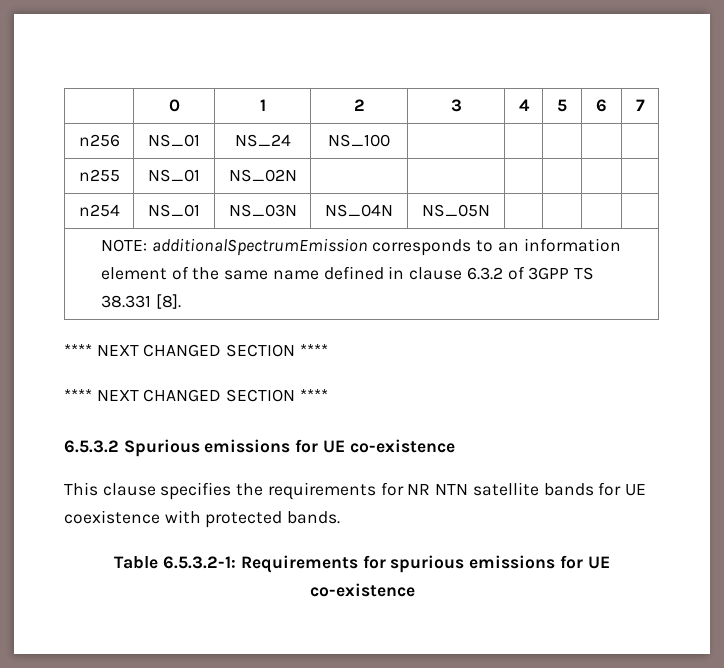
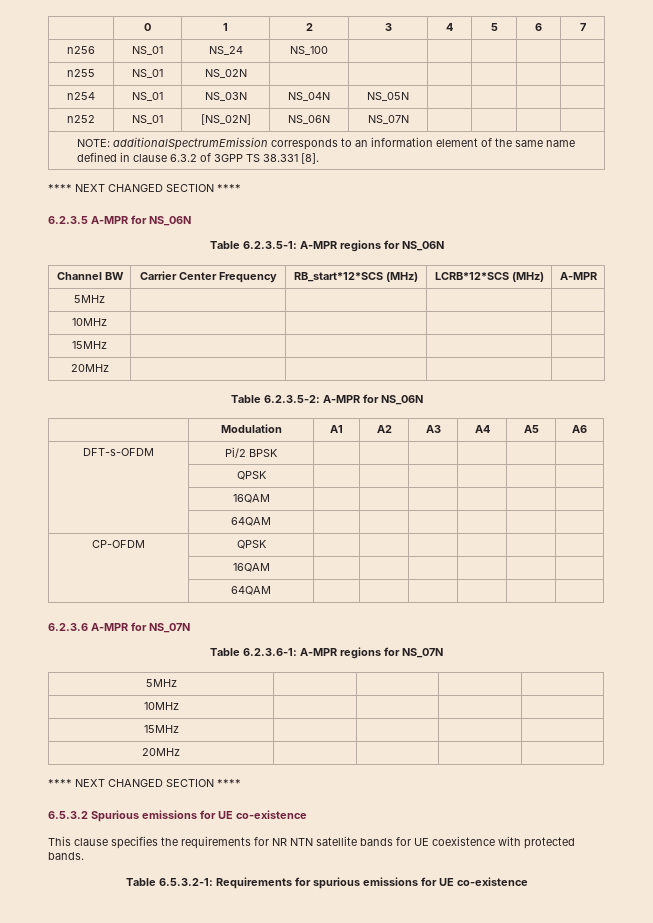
(490, 210) none -> [67,115,95,123] [132,115,163,124] [200,114,251,125] [288,115,330,124] [367,115,409,124] // n252 | NS_01 | [NS_02N] | NS_06N | NS_07N | | | |
(328, 350) none -> [48,215,191,226] [209,240,444,252] [56,272,124,280] [139,271,277,283] [294,272,419,282] [434,272,544,282] [559,272,597,280] [74,295,105,303] [72,318,107,326] [72,341,107,349] [70,364,109,372] [230,394,423,405] [220,424,282,433] [330,425,344,433] [376,425,392,433] [425,425,441,433] [474,425,490,433] [523,425,539,433] [572,425,587,433] [83,448,154,456] [225,447,278,458] [236,471,267,480] [232,494,270,503] [231,517,271,526] [92,540,145,548] [236,540,267,549] [232,563,270,572] [231,586,271,595] [48,622,190,633] [210,647,443,659] [145,679,177,687] [143,702,179,710] [143,725,179,733] [142,748,180,756] // 6.2.3.5 A-MPR for NS_06N // Table 6.2.3.5-1: A-MPR regions for NS_06N // Channel BW | Carrier Center Frequency | RB_start*12*SCS (MHz) | LCRB*12*SCS (MHz) | A-MPR // 5MHz | | | | // 10MHz | | | | // 15MHz | | | | // 20MHz | | | | // Table 6.2.3.5-2: A-MPR for NS_06N // | Modulation | A1 | A2 | A3 | A4 | A5 | A6 // DFT-s-OFDM | Pi/2 BPSK | | | | | | // | QPSK | | | | | | // | 16QAM | | | | | | // | 64QAM | | | | | | // CP-OFDM | QPSK | | | | | | // | 16QAM | | | | | | // | 64QAM | | | | | | // 6.2.3.6 A-MPR for NS_07N // Table 6.2.3.6-1: A-MPR regions for NS_07N // 5MHz | | | | // 10MHz | | | | // 15MHz | | | | // 20MHz | | | |

